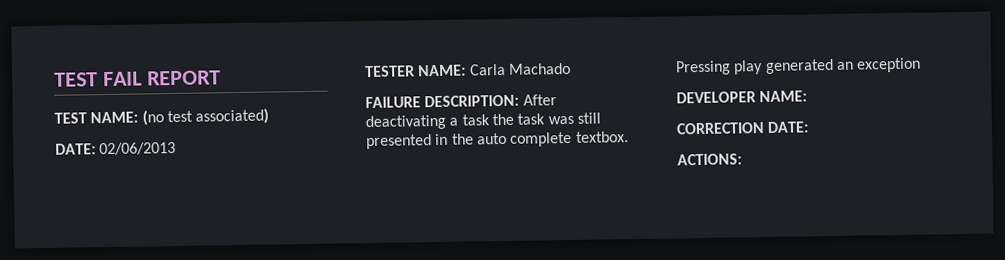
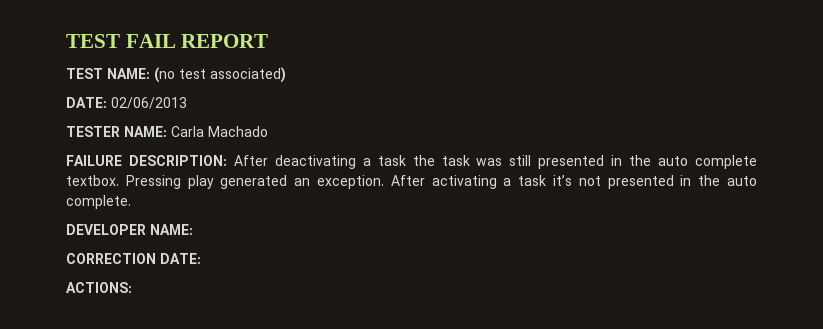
[856,57,922,73] exception -> [317,175,757,189] [66,195,131,209] exception. After activating a task it’s not presented in the auto complete.

